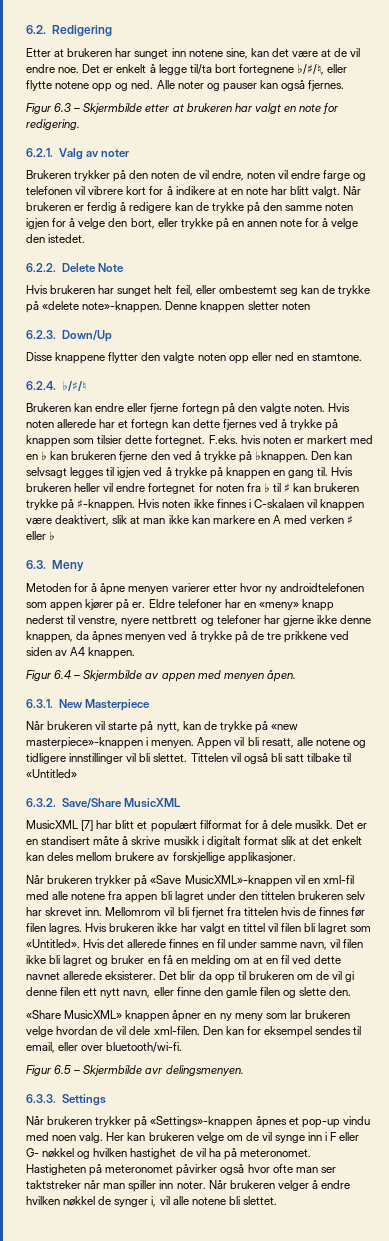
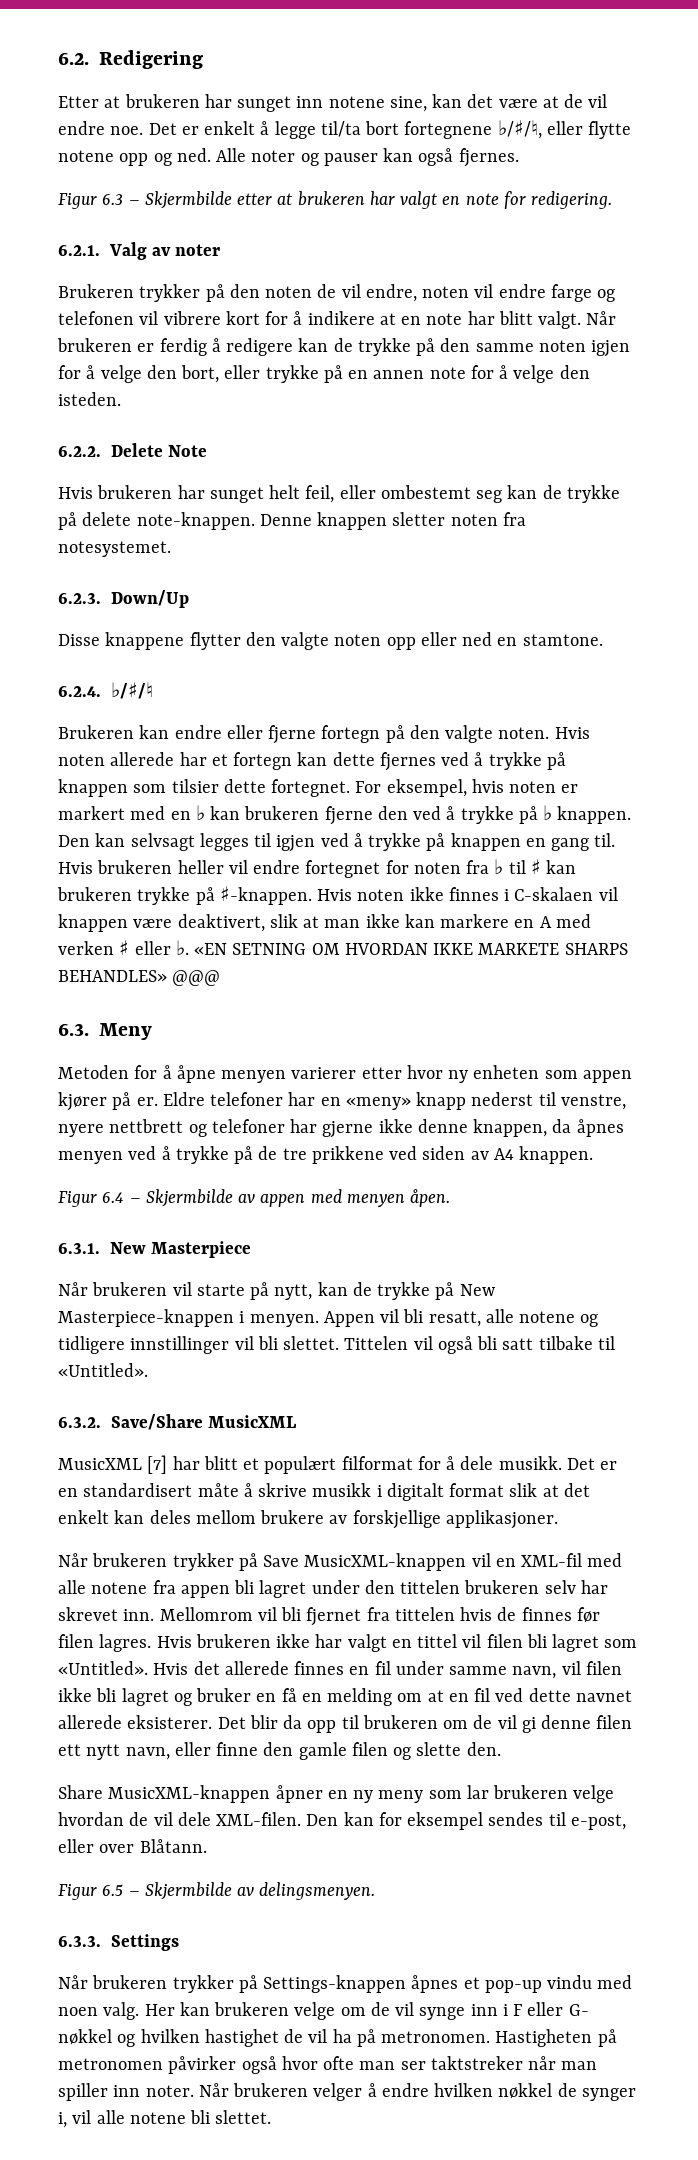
[48,234,86,243] istedet. -> [58,392,121,406] isteden.
[42,301,163,313] «delete note»-knappen. -> [82,512,255,530] delete note-knappen.
(310, 306) none -> [502,512,526,526] [58,541,171,557] fra notesystemet.
[208,435,238,444] F.eks. -> [355,779,467,797] For eksempel,
[255,451,309,463] ♭knappen. -> [543,805,632,824] ♭ knappen.
[49,531,56,541] ♭ -> [175,940,628,956] [58,970,221,986] ♭. «EN SETNING OM HVORDAN IKKE MARKETE SHARPS BEHANDLES» @@@
[279,583,364,592] androidtelefonen -> [473,1065,540,1079] enheten
[271,724,299,730] [26,737,143,749] «new masterpiece»-knappen -> [459,1284,495,1296] [58,1309,234,1327] New Masterpiece-knappen
[26,769,77,778] «Untitled» -> [58,1363,148,1377] «Untitled».
[41,836,91,845] standisert -> [83,1483,193,1497] standardisert
[150,875,292,887] «Save MusicXML»-knappen -> [263,1553,467,1571] Save MusicXML-knappen
[322,875,354,884] xml-fil -> [521,1553,583,1567] XML-fil
[26,1010,170,1022] «Share MusicXML» knappen -> [58,1785,271,1803] Share MusicXML-knappen
[153,1026,200,1035] xml-filen. -> [216,1812,302,1826] XML-filen.
[26,1042,55,1053] email, -> [570,1814,626,1830] e-post,
[106,1042,183,1053] bluetooth/wi-fi. -> [139,1839,207,1853] Blåtann.
[145,1068,163,1074] avr -> [237,1886,255,1896] av
[150,1116,253,1128] «Settings»-knappen -> [263,1975,407,1993] Settings-knappen
[239,1149,311,1157] meteronomet. -> [381,2031,491,2043] metronomen.
[105,1165,174,1173] meteronomet -> [58,2058,163,2070] metronomen

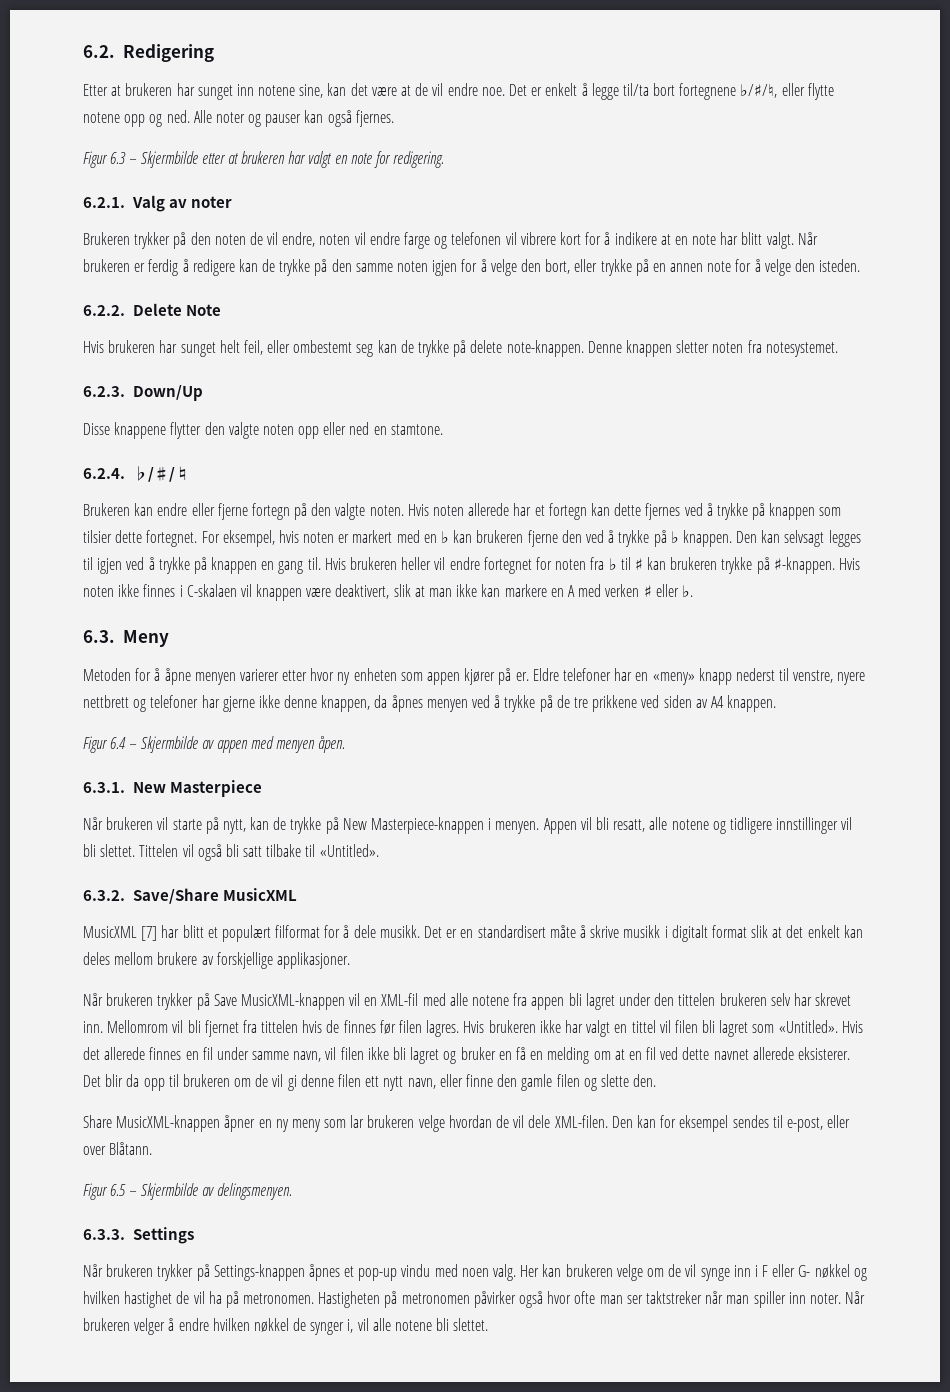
[194,943,628,955] [58,970,221,986] «EN SETNING OM HVORDAN IKKE MARKETE SHARPS BEHANDLES» @@@ -> (693, 591) none

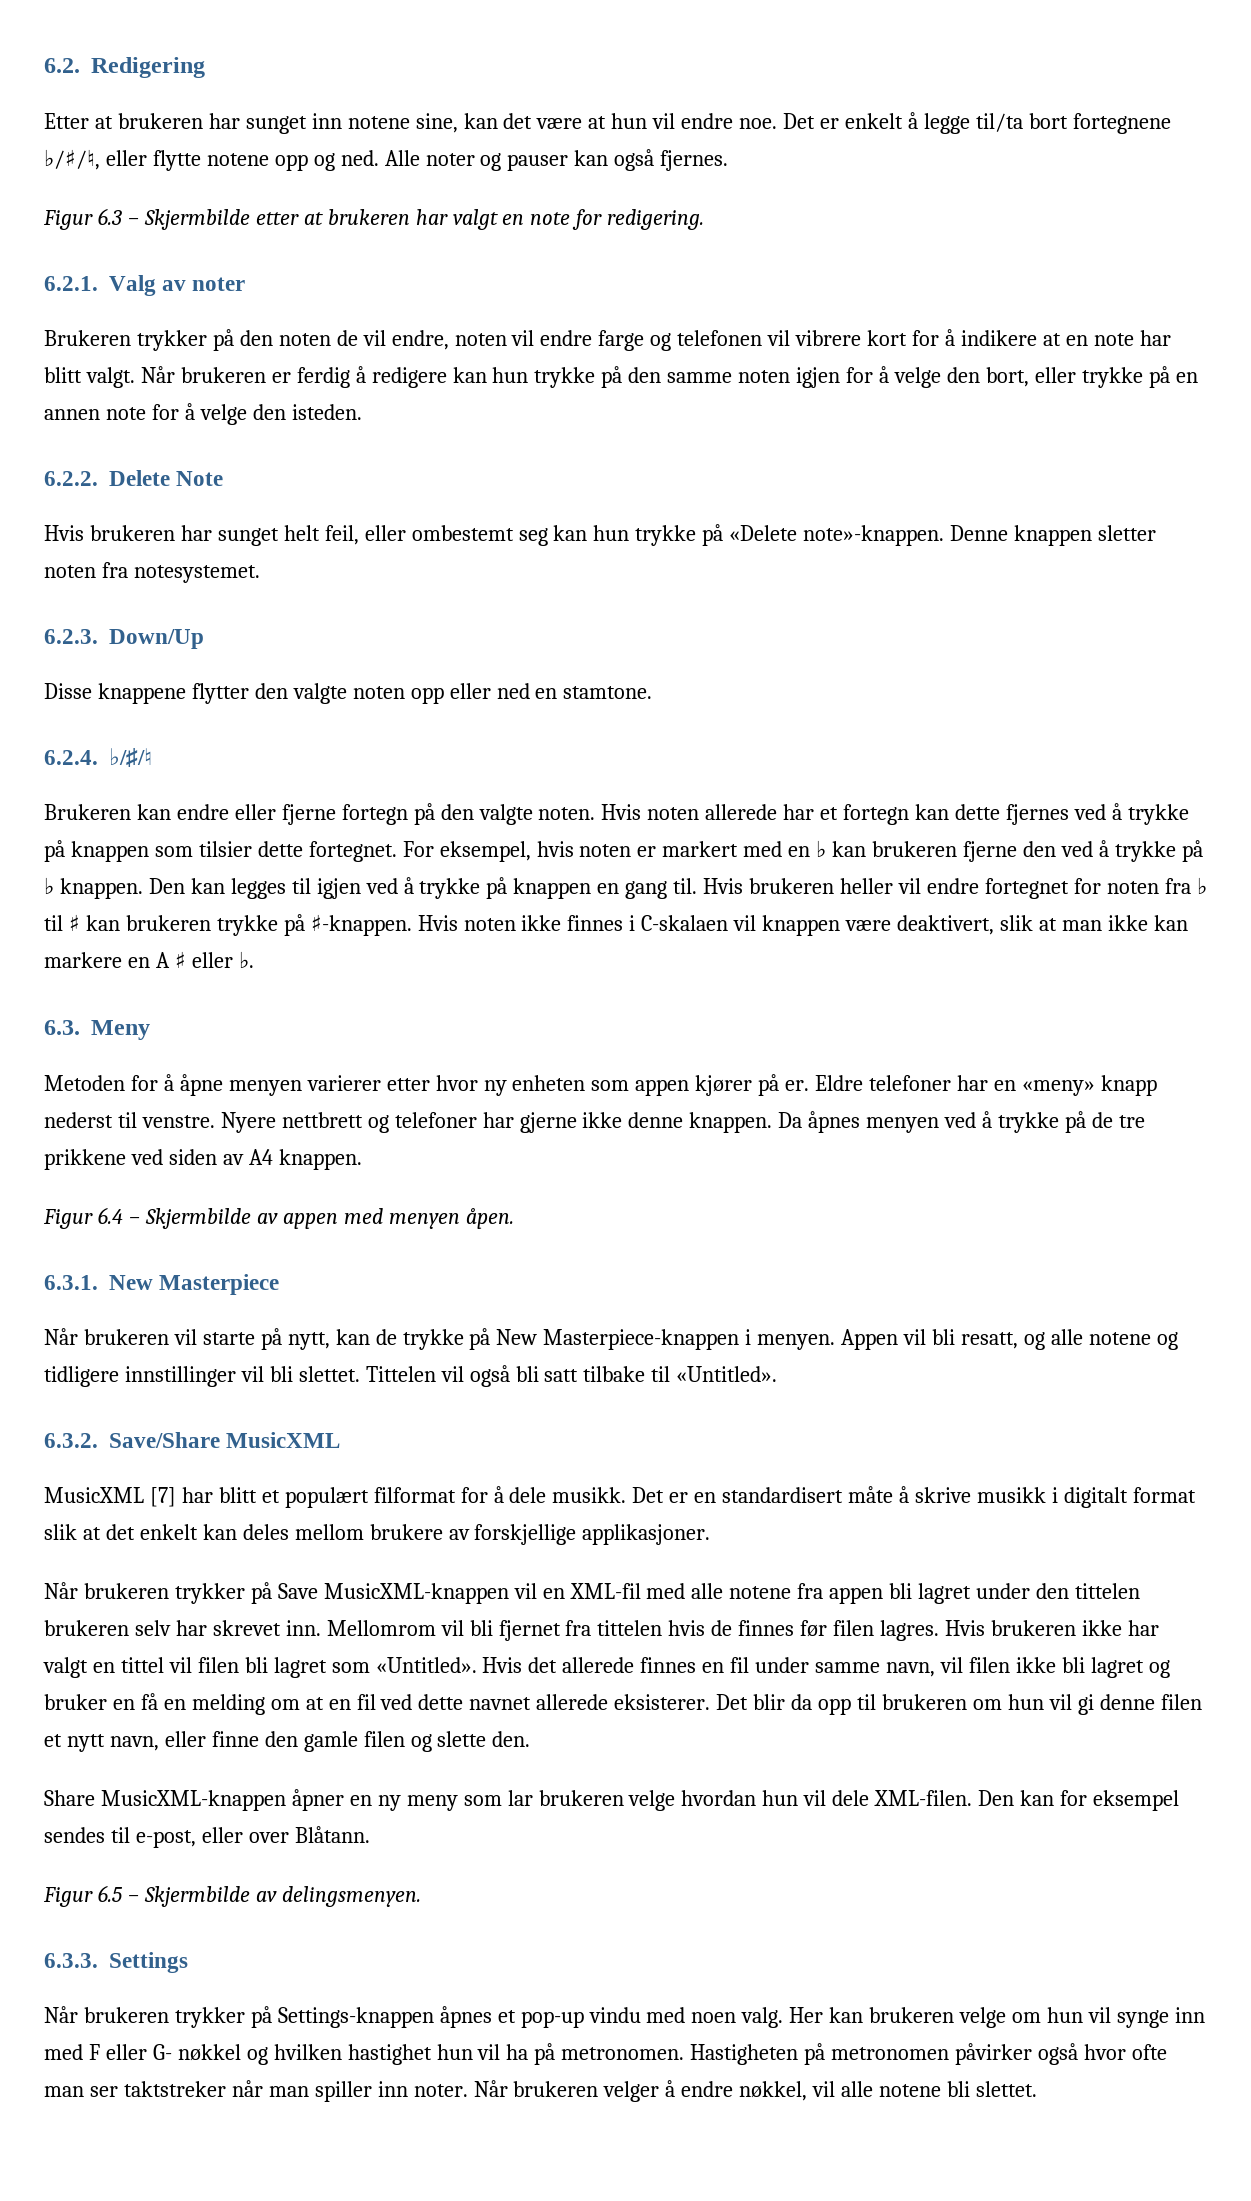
[415,83,429,96] de -> [611,113,648,129] hun
[262,259,276,272] de -> [492,367,529,383] hun
[400,340,584,357] de trykke på delete note-knappen. -> [593,524,945,546] hun trykke på «Delete note»-knappen.
[784,530,825,547] selvsagt -> (225, 886) none
[578,584,640,597] med verken -> (170, 960) none
[793,670,866,685] venstre, nyere -> [141,1112,276,1133] venstre. Nyere
[321,695,388,712] knappen, da -> [689,1112,803,1133] knappen. Da
(646, 825) none -> [1023,1332,1045,1350] og
[255,1074,269,1087] de -> [1007,1694,1044,1710] hun
[365,1076,380,1087] ett -> [44,1734,62,1747] et
[496,1115,510,1128] de -> [762,1790,799,1806] hun
[668,1264,682,1277] de -> [1046,2007,1083,2023] hun
[754,1265,758,1277] i -> [44,2044,83,2060] med
[176,1291,190,1304] de -> [436,2044,473,2060] hun
[212,1318,354,1335] hvilken nøkkel de synger i, -> [739,2081,808,2101] nøkkel,

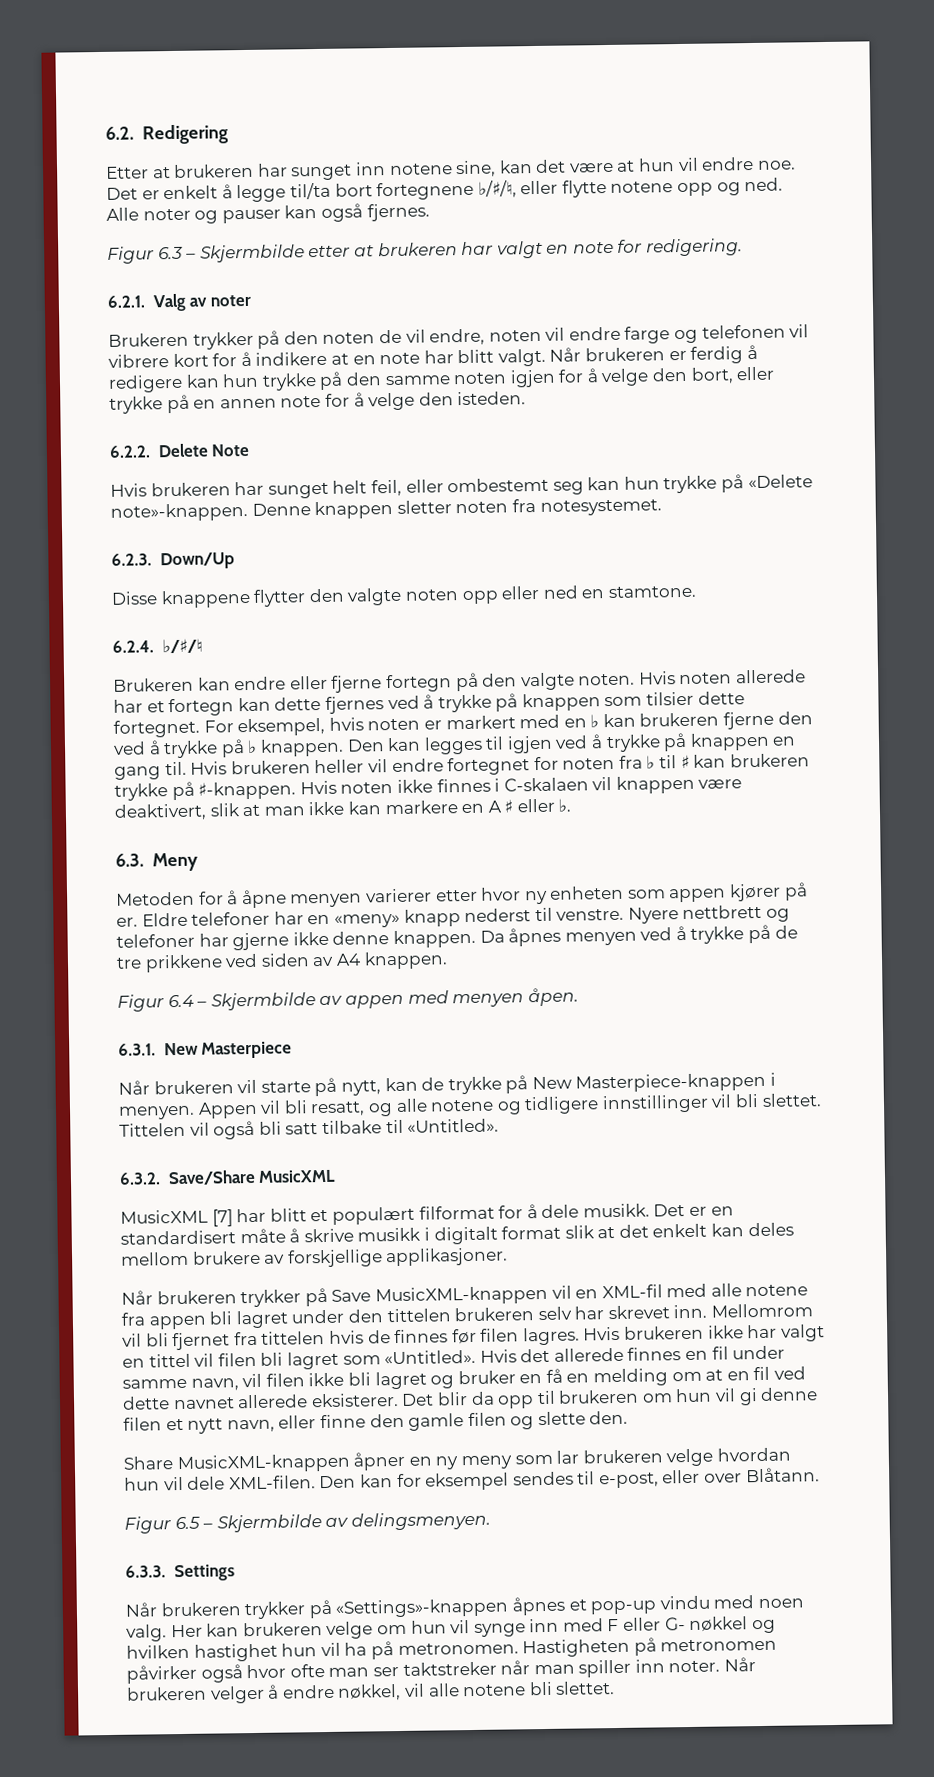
[277,2007,434,2028] Settings-knappen -> [335,1598,510,1618] «Settings»-knappen

